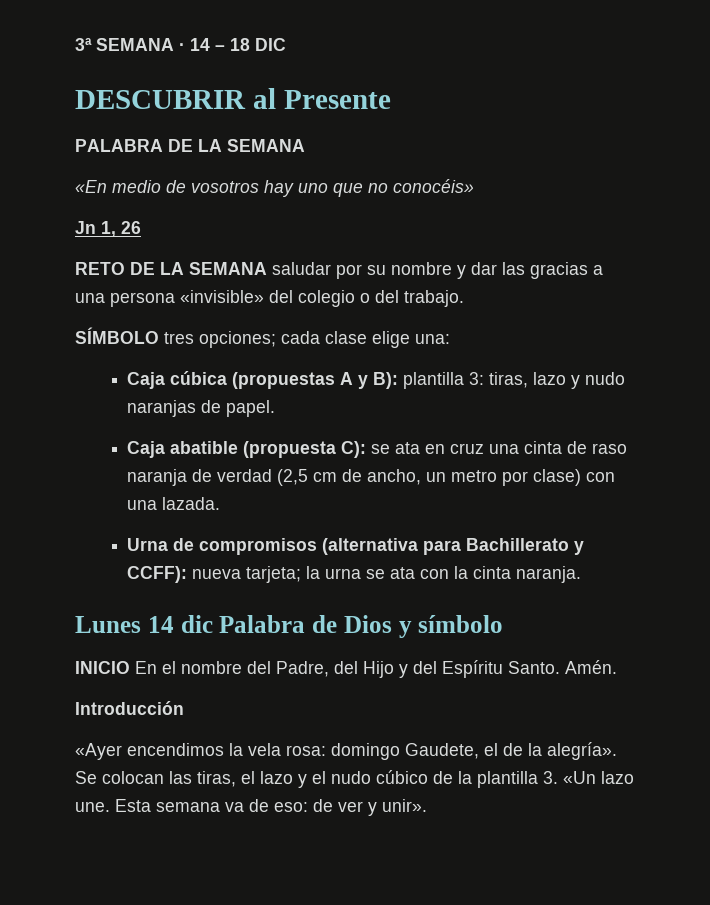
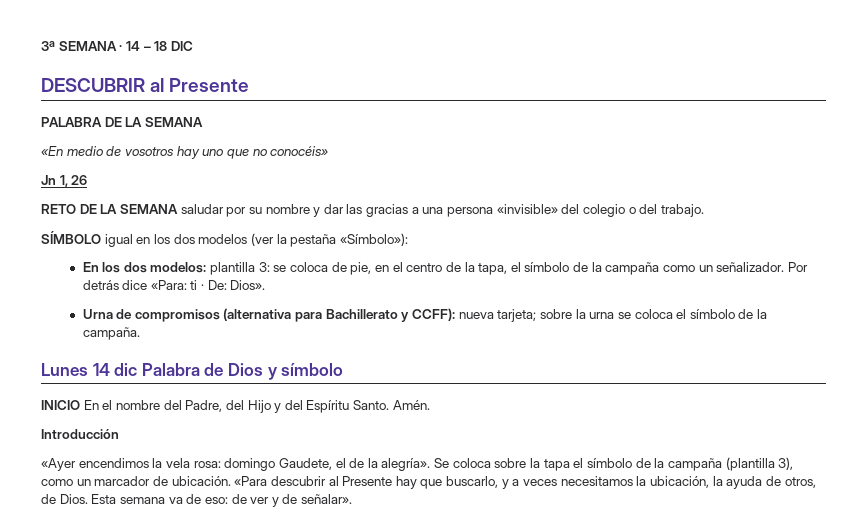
[164,331,450,348] [127,371,626,389] [127,400,276,417] [127,441,628,458] [127,469,616,486] [127,497,221,510] tres opciones; cada clase elige una: // Caja cúbica (propuestas A y B): plantilla 3: tiras, lazo y nudo naranjas de papel. // Caja abatible (propuesta C): se ata en cruz una cinta de raso naranja de verdad (2,5 cm de ancho, un metro por clase) con una lazada. -> [104,233,408,247] [82,262,808,275] [82,280,266,290] igual en los dos modelos (ver la pestaña «Símbolo»): // En los dos modelos: plantilla 3: se coloca de pie, en el centro de la tapa, el símbolo de la campaña como un señalizador. Por detrás dice «Para: ti · De: Dios».
(302, 574) none -> [539,309,572,319] sobre
[390,566,582,583] ata con la cinta naranja. -> [634,309,768,319] [82,327,140,340] coloca el símbolo de la campaña.
[102,770,634,788] [75,802,110,812] colocan las tiras, el lazo y el nudo cúbico de la plantilla 3. «Un lazo une. -> [452,457,794,471] [41,476,816,489] [41,494,88,504] coloca sobre la tapa el símbolo de la campaña (plantilla 3), como un marcador de ubicación. «Para descubrir al Presente hay que buscarlo, y a veces necesitamos la ubicación, la ayuda de otros, de Dios.
[382,799,427,812] unir». -> [282,494,353,504] de señalar».

